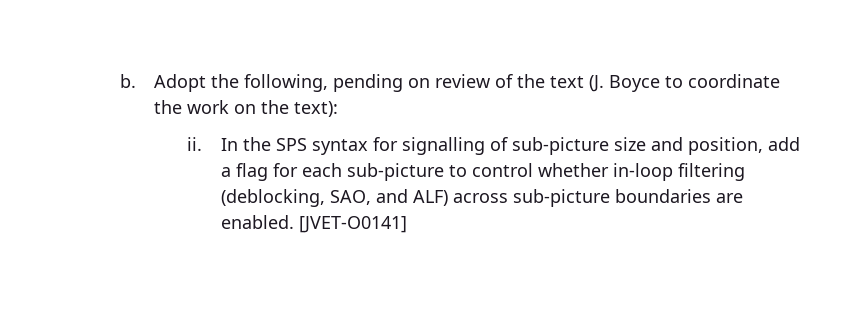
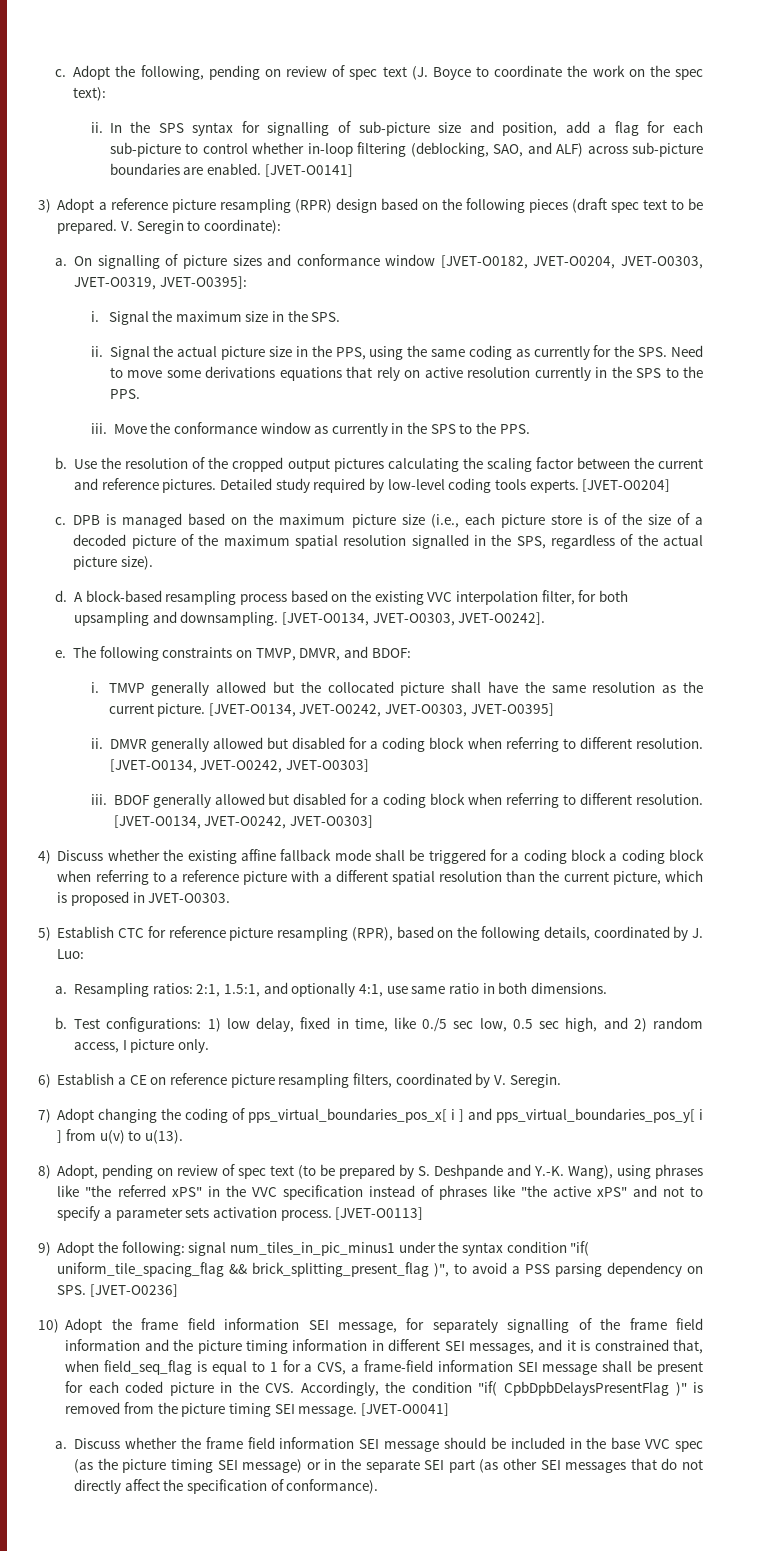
[120,74,137,88] b. -> [55,69,67,77] c.
[516,74,545,88] the -> [349,69,378,80] spec
(289, 107) none -> [674,69,703,80] spec
(407, 224) none -> [37,198,703,213] [57,219,282,234] [55,254,703,269] [74,276,247,290] [90,310,341,325] [90,345,704,360] [109,366,703,381] [109,389,140,399] [90,422,530,437] [55,457,703,472] [74,478,671,493] [55,513,703,528] [73,534,704,549] [73,556,153,570] [55,590,628,605] [74,611,546,626] [55,646,411,661] [90,681,703,696] [108,703,554,717] [90,737,703,752] [109,759,369,773] [90,793,704,808] [113,815,373,829] [37,849,704,864] [57,870,703,885] [57,891,231,906] [37,926,703,941] [57,949,85,959] [55,982,607,997] [55,1017,703,1032] [74,1039,210,1053] [37,1073,561,1088] [37,1108,703,1123] [57,1129,184,1144] [37,1164,703,1179] [57,1185,703,1200] [57,1206,424,1221] [37,1241,590,1256] [57,1262,703,1277] [57,1284,179,1297] [37,1318,703,1333] [65,1339,703,1354] [65,1360,703,1375] [65,1381,703,1396] [65,1402,449,1417] [55,1437,703,1452] [74,1458,704,1473] [74,1479,379,1494] // 3) Adopt a reference picture resampling (RPR) design based on the following pieces (draft spec text to be prepared. V. Seregin to coordinate): // a. On signalling of picture sizes and conformance window [JVET-O0182, JVET-O0204, JVET-O0303, JVET-O0319, JVET-O0395]: // i. Signal the maximum size in the SPS. // ii. Signal the actual picture size in the PPS, using the same coding as currently for the SPS. Need to move some derivations equations that rely on active resolution currently in the SPS to the PPS. // iii. Move the conformance window as currently in the SPS to the PPS. // b. Use the resolution of the cropped output pictures calculating the scaling factor between the current and reference pictures. Detailed study required by low-level coding tools experts. [JVET-O0204] // c. DPB is managed based on the maximum picture size (i.e., each picture store is of the size of a decoded picture of the maximum spatial resolution signalled in the SPS, regardless of the actual picture size). // d. A block-based resampling process based on the existing VVC interpolation filter, for both upsampling and downsampling. [JVET-O0134, JVET-O0303, JVET-O0242]. // e. The following constraints on TMVP, DMVR, and BDOF: // i. TMVP generally allowed but the collocated picture shall have the same resolution as the current picture. [JVET-O0134, JVET-O0242, JVET-O0303, JVET-O0395] // ii. DMVR generally allowed but disabled for a coding block when referring to different resolution. [JVET-O0134, JVET-O0242, JVET-O0303] // iii. BDOF generally allowed but disabled for a coding block when referring to different resolution. [JVET-O0134, JVET-O0242, JVET-O0303] // 4) Discuss whether the existing affine fallback mode shall be triggered for a coding block a coding block when referring to a reference picture with a different spatial resolution than the current picture, which is proposed in JVET-O0303. // 5) Establish CTC for reference picture resampling (RPR), based on the following details, coordinated by J. Luo: // a. Resampling ratios: 2:1, 1.5:1, and optionally 4:1, use same ratio in both dimensions. // b. Test configurations: 1) low delay, fixed in time, like 0./5 sec low, 0.5 sec high, and 2) random access, I picture only. // 6) Establish a CE on reference picture resampling filters, coordinated by V. Seregin. // 7) Adopt changing the coding of pps_virtual_boundaries_pos_x[ i ] and pps_virtual_boundaries_pos_y[ i ] from u(v) to u(13). // 8) Adopt, pending on review of spec text (to be prepared by S. Deshpande and Y.-K. Wang), using phrases like "the referred xPS" in the VVC specification instead of phrases like "the active xPS" and not to specify a parameter sets activation process. [JVET-O0113] // 9) Adopt the following: signal num_tiles_in_pic_minus1 under the syntax condition "if( uniform_tile_spacing_flag && brick_splitting_present_flag )", to avoid a PSS parsing dependency on SPS. [JVET-O0236] // 10) Adopt the frame field information SEI message, for separately signalling of the frame field information and the picture timing information in different SEI messages, and it is constrained that, when field_seq_flag is equal to 1 for a CVS, a frame-field information SEI message shall be present for each coded picture in the CVS. Accordingly, the condition "if( CpbDpbDelaysPresentFlag )" is removed from the picture timing SEI message. [JVET-O0041] // a. Discuss whether the frame field information SEI message should be included in the base VVC spec (as the picture timing SEI message) or in the separate SEI part (as other SEI messages that do not directly affect the specification of conformance).

